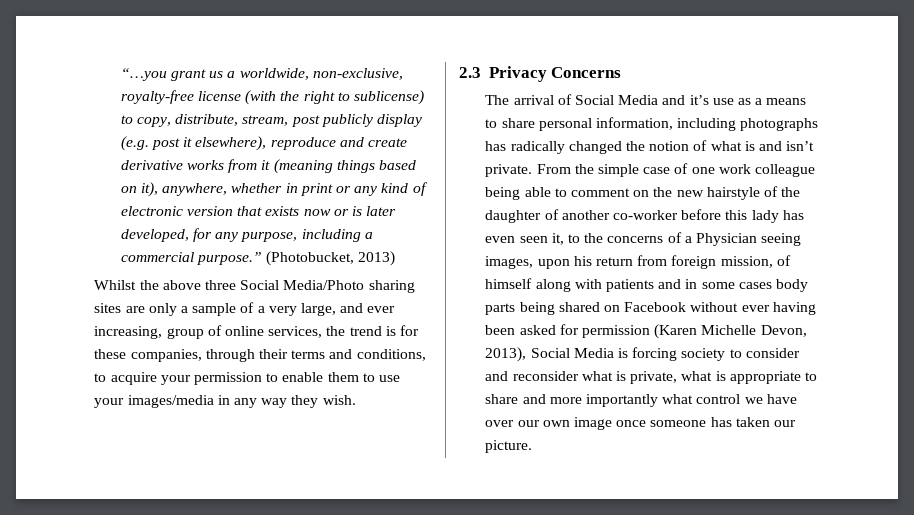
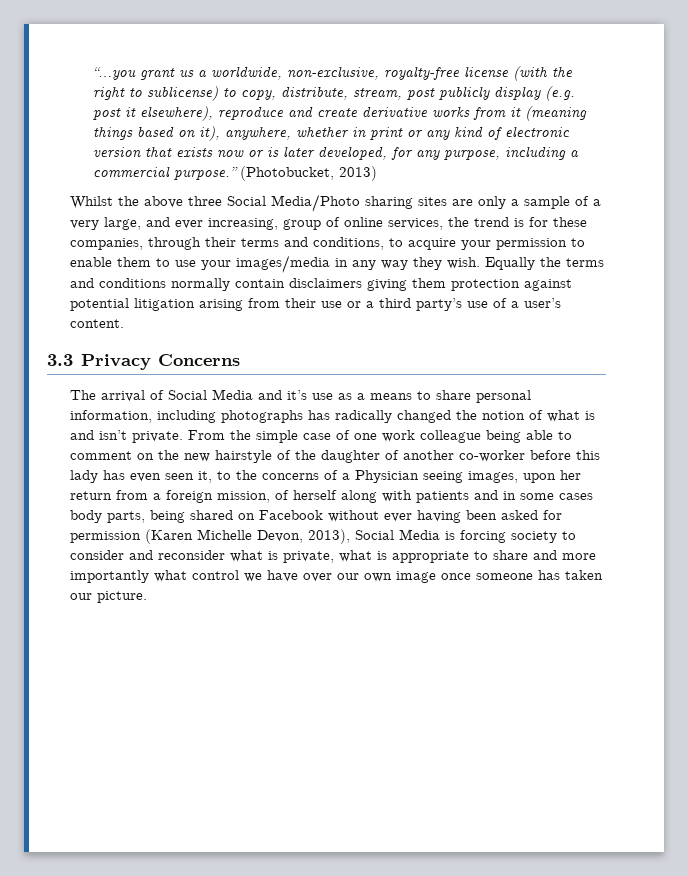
[459,67,481,78] // 2.3 -> [485,257,605,270] [70,278,573,291] [70,298,562,311] [70,319,125,328] [47,354,73,366] Equally the terms and conditions normally contain disclaimers giving them protection against potential litigation arising from their use or a third party’s use of a user’s content. // 3.3
[573,256,592,266] his -> [560,470,582,480] her
(668, 260) none -> [153,493,162,500] a
[485,278,533,289] himself -> [293,490,338,500] herself
[485,303,516,315] parts -> [107,511,146,523] parts,

